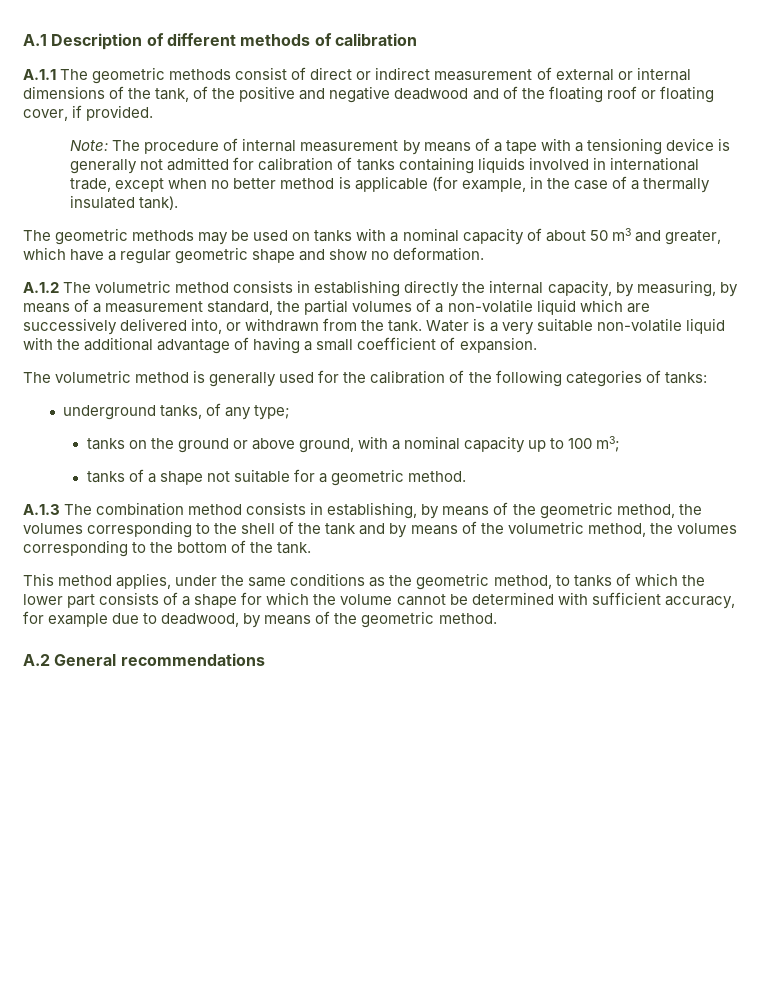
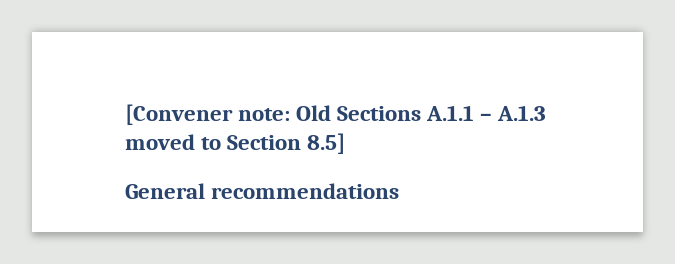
[23,33,417,50] [23,67,691,84] [23,86,714,103] [23,105,154,121] [70,138,730,155] [70,157,699,174] [70,176,710,193] [70,195,179,210] [23,228,721,245] [23,247,485,264] [23,280,738,297] [23,299,650,315] [23,318,725,335] [23,337,537,354] [23,370,707,387] [63,403,291,420] [86,436,621,453] [86,469,467,486] [23,502,702,519] [23,521,737,538] [23,540,312,557] [23,573,705,590] [23,592,735,609] [23,611,497,628] [23,654,50,666] A.1 Description of different methods of calibration // A.1.1 The geometric methods consist of direct or indirect measurement of external or internal dimensions of the tank, of the positive and negative deadwood and of the floating roof or floating cover, if provided. // Note: The procedure of internal measurement by means of a tape with a tensioning device is generally not admitted for calibration of tanks containing liquids involved in international trade, except when no better method is applicable (for example, in the case of a thermally insulated tank). // The geometric methods may be used on tanks with a nominal capacity of about 50 m3 and greater, which have a regular geometric shape and show no deformation. // A.1.2 The volumetric method consists in establishing directly the internal capacity, by measuring, by means of a measurement standard, the partial volumes of a non-volatile liquid which are successively delivered into, or withdrawn from the tank. Water is a very suitable non-volatile liquid with the additional advantage of having a small coefficient of expansion. // The volumetric method is generally used for the calibration of the following categories of tanks: // underground tanks, of any type; // tanks on the ground or above ground, with a nominal capacity up to 100 m3; // tanks of a shape not suitable for a geometric method. // A.1.3 The combination method consists in establishing, by means of the geometric method, the volumes corresponding to the shell of the tank and by means of the volumetric method, the volumes corresponding to the bottom of the tank. // This method applies, under the same conditions as the geometric method, to tanks of which the lower part consists of a shape for which the volume cannot be determined with sufficient accuracy, for example due to deadwood, by means of the geometric method. // A.2 -> [125,104,547,125] [125,133,346,154] [Convener note: Old Sections A.1.1 – A.1.3 moved to Section 8.5] //

